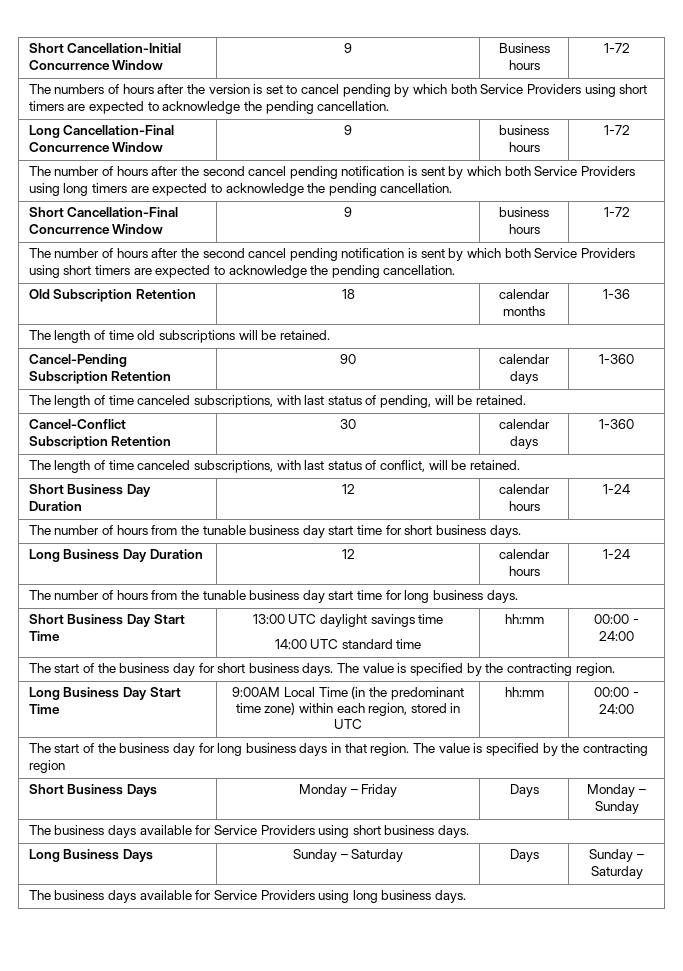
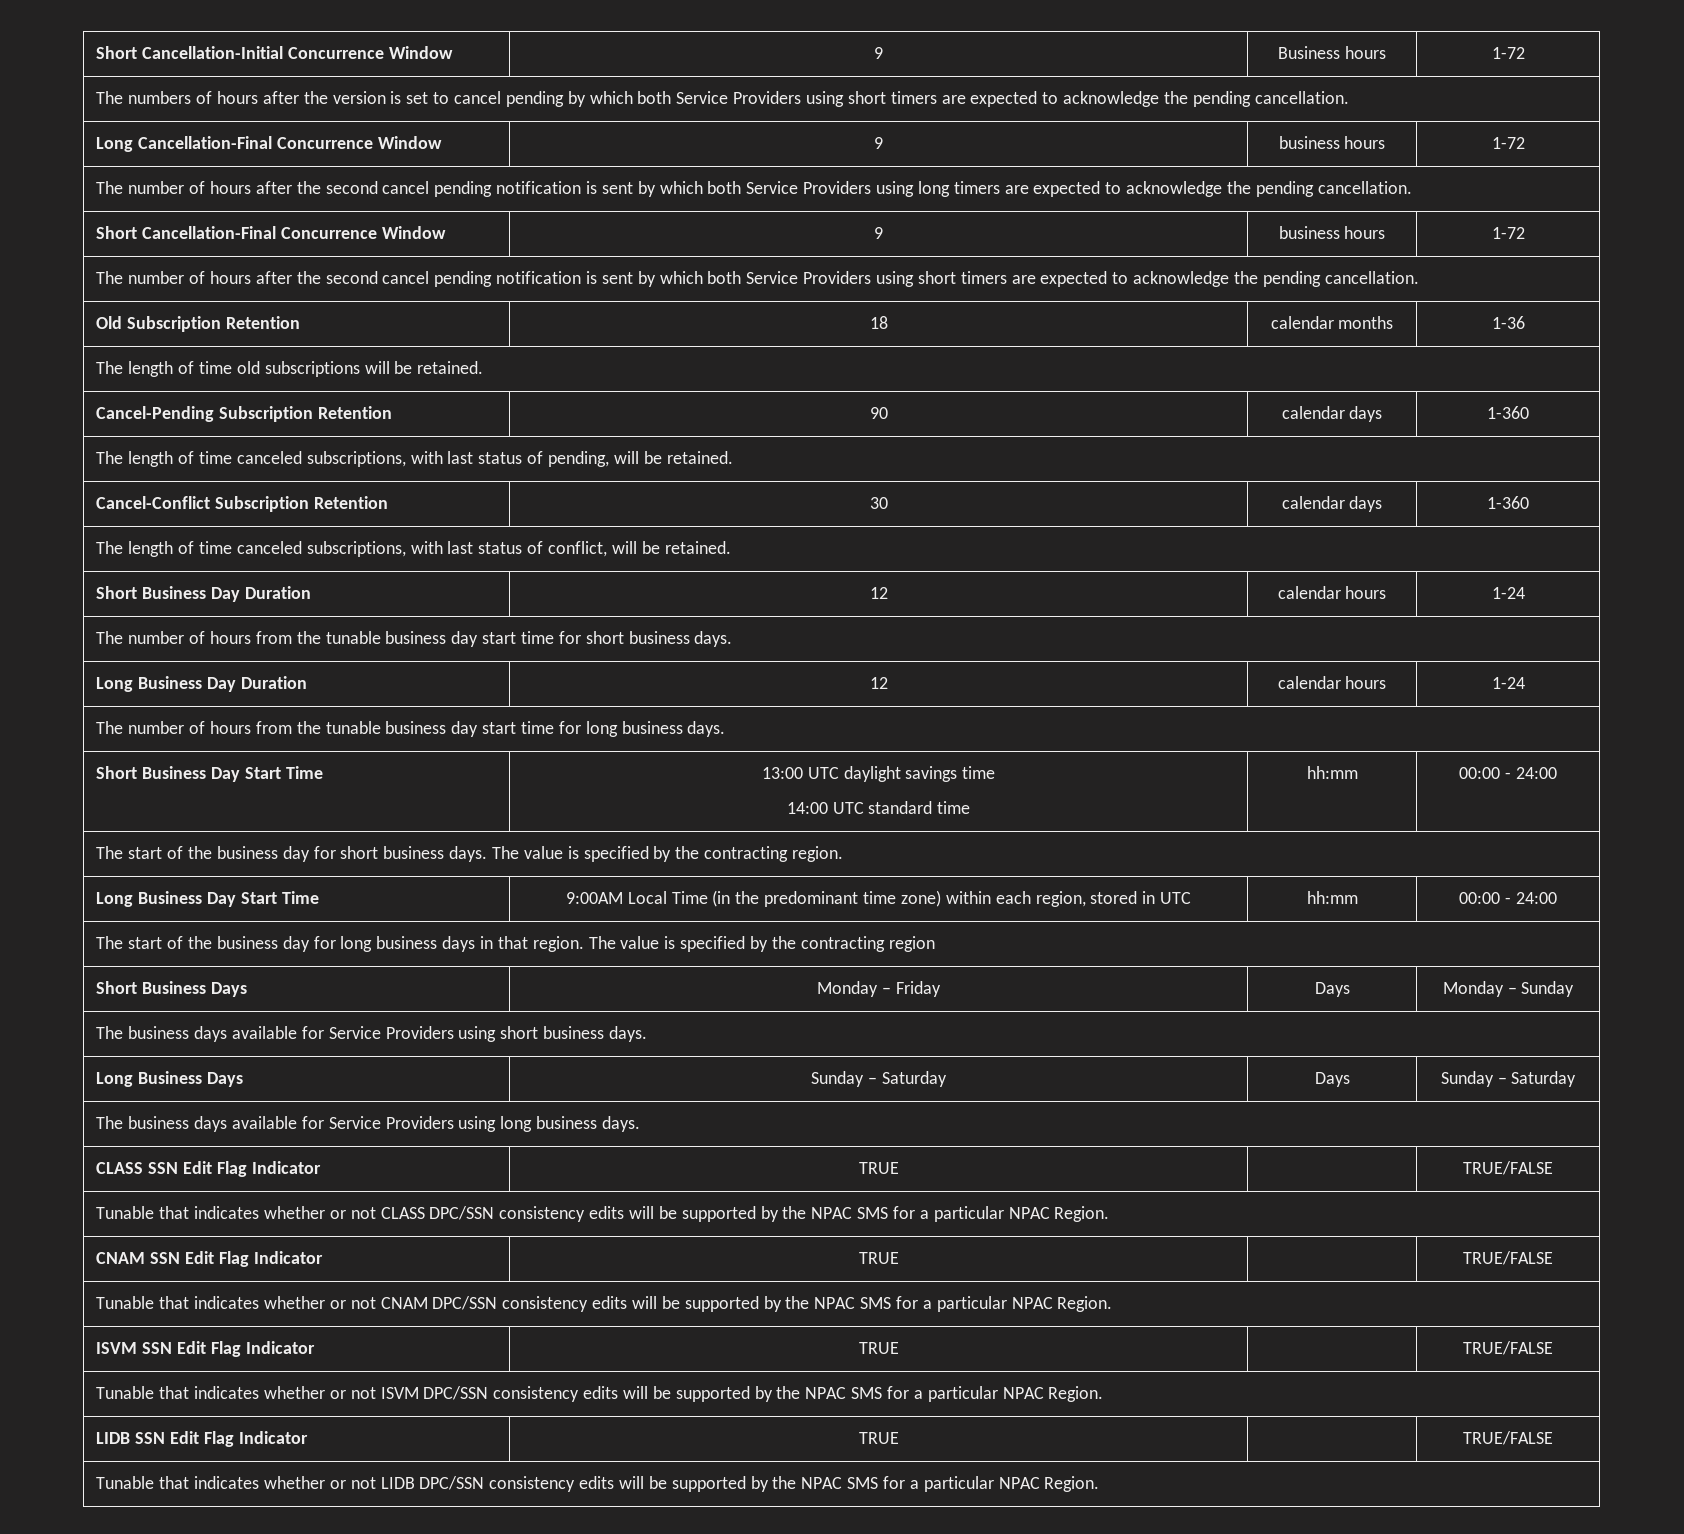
(467, 896) none -> [96,1161,321,1177] [858,1162,899,1174] [1463,1161,1553,1175] [96,1206,1110,1222] [96,1251,323,1267] [858,1252,899,1264] [1463,1251,1553,1265] [96,1296,1113,1312] [96,1341,315,1357] [858,1342,899,1354] [1463,1341,1553,1355] [96,1386,1104,1402] [96,1431,308,1447] [858,1432,899,1444] [1463,1431,1553,1445] [96,1476,1100,1492] // CLASS SSN Edit Flag Indicator | TRUE | | TRUE/FALSE // Tunable that indicates whether or not CLASS DPC/SSN consistency edits will be supported by the NPAC SMS for a particular NPAC Region. // CNAM SSN Edit Flag Indicator | TRUE | | TRUE/FALSE // Tunable that indicates whether or not CNAM DPC/SSN consistency edits will be supported by the NPAC SMS for a particular NPAC Region. // ISVM SSN Edit Flag Indicator | TRUE | | TRUE/FALSE // Tunable that indicates whether or not ISVM DPC/SSN consistency edits will be supported by the NPAC SMS for a particular NPAC Region. // LIDB SSN Edit Flag Indicator | TRUE | | TRUE/FALSE // Tunable that indicates whether or not LIDB DPC/SSN consistency edits will be supported by the NPAC SMS for a particular NPAC Region.

